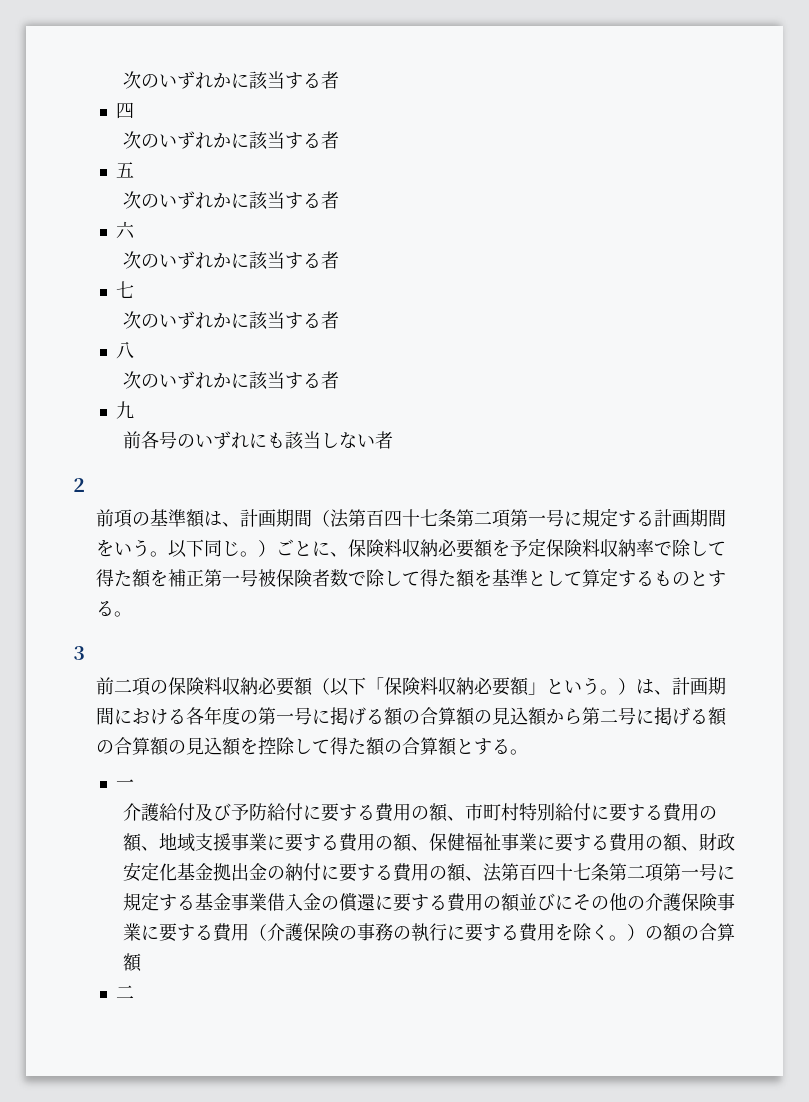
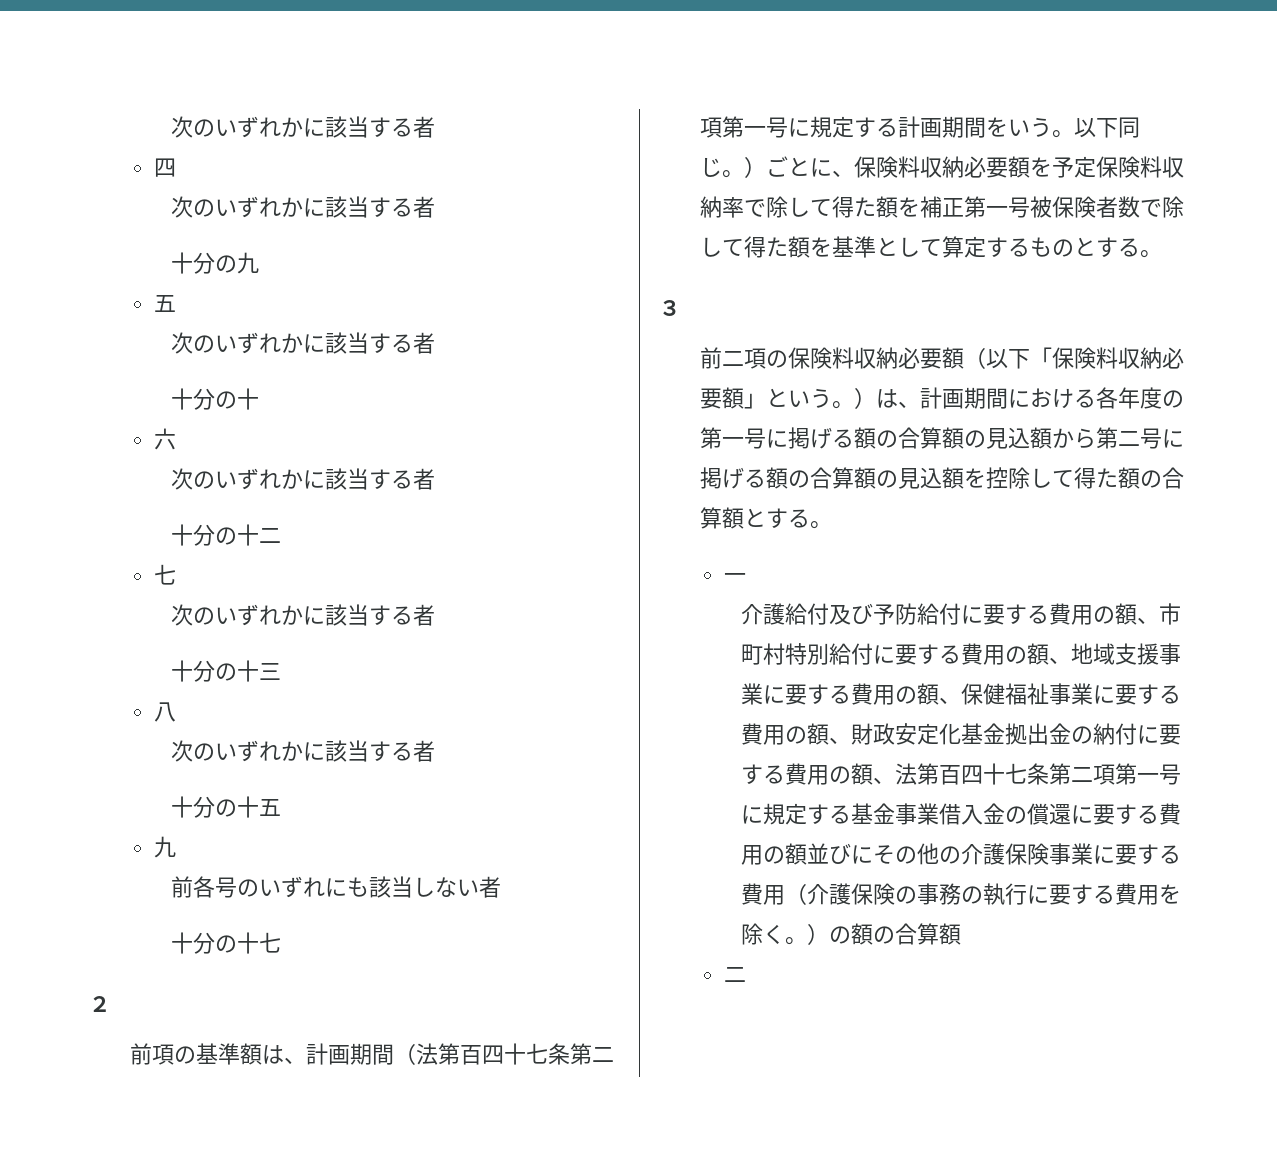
(339, 140) none -> [170,252,259,274] // 十分の九
(339, 200) none -> [170,388,259,410] // 十分の十
(339, 260) none -> [170,524,281,546] // 十分の十二
(339, 320) none -> [170,660,281,682] // 十分の十三
(339, 380) none -> [170,796,281,818] // 十分の十五
(393, 440) none -> [170,932,281,954] // 十分の十七

